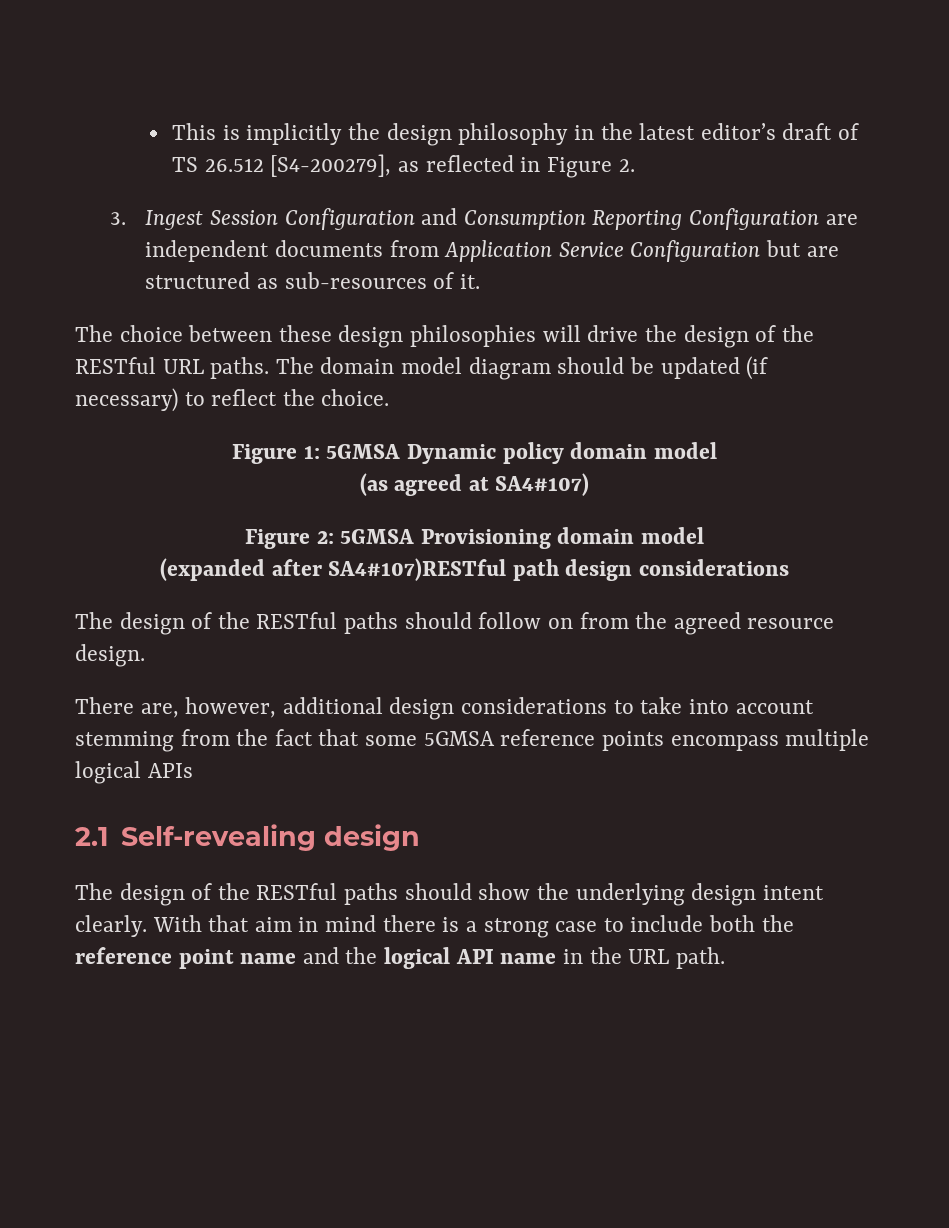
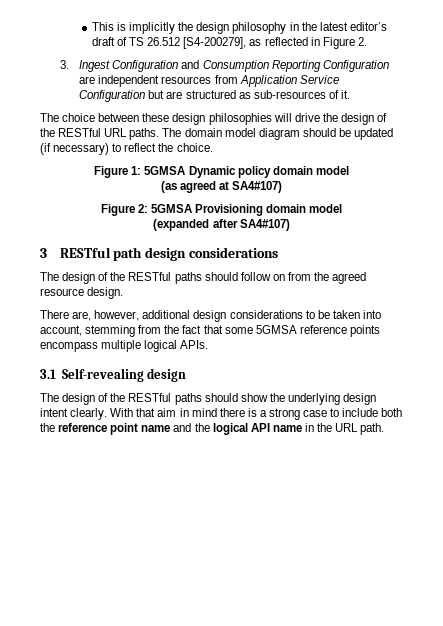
[209,210,278,225] Session -> (111, 66) none
[274,240,383,257] documents -> [161,76,212,84] resources
[328,558,507,581] SA4#107)RESTful -> [239,219,290,231] [40,247,111,258] SA4#107) // 3 RESTful
[640,697,814,714] take into account -> [317,310,381,319] [40,325,82,336] be taken into account,
[147,763,193,778] [75,827,109,846] APIs // 2.1 -> [180,340,209,349] [40,369,56,379] APIs. // 3.1

